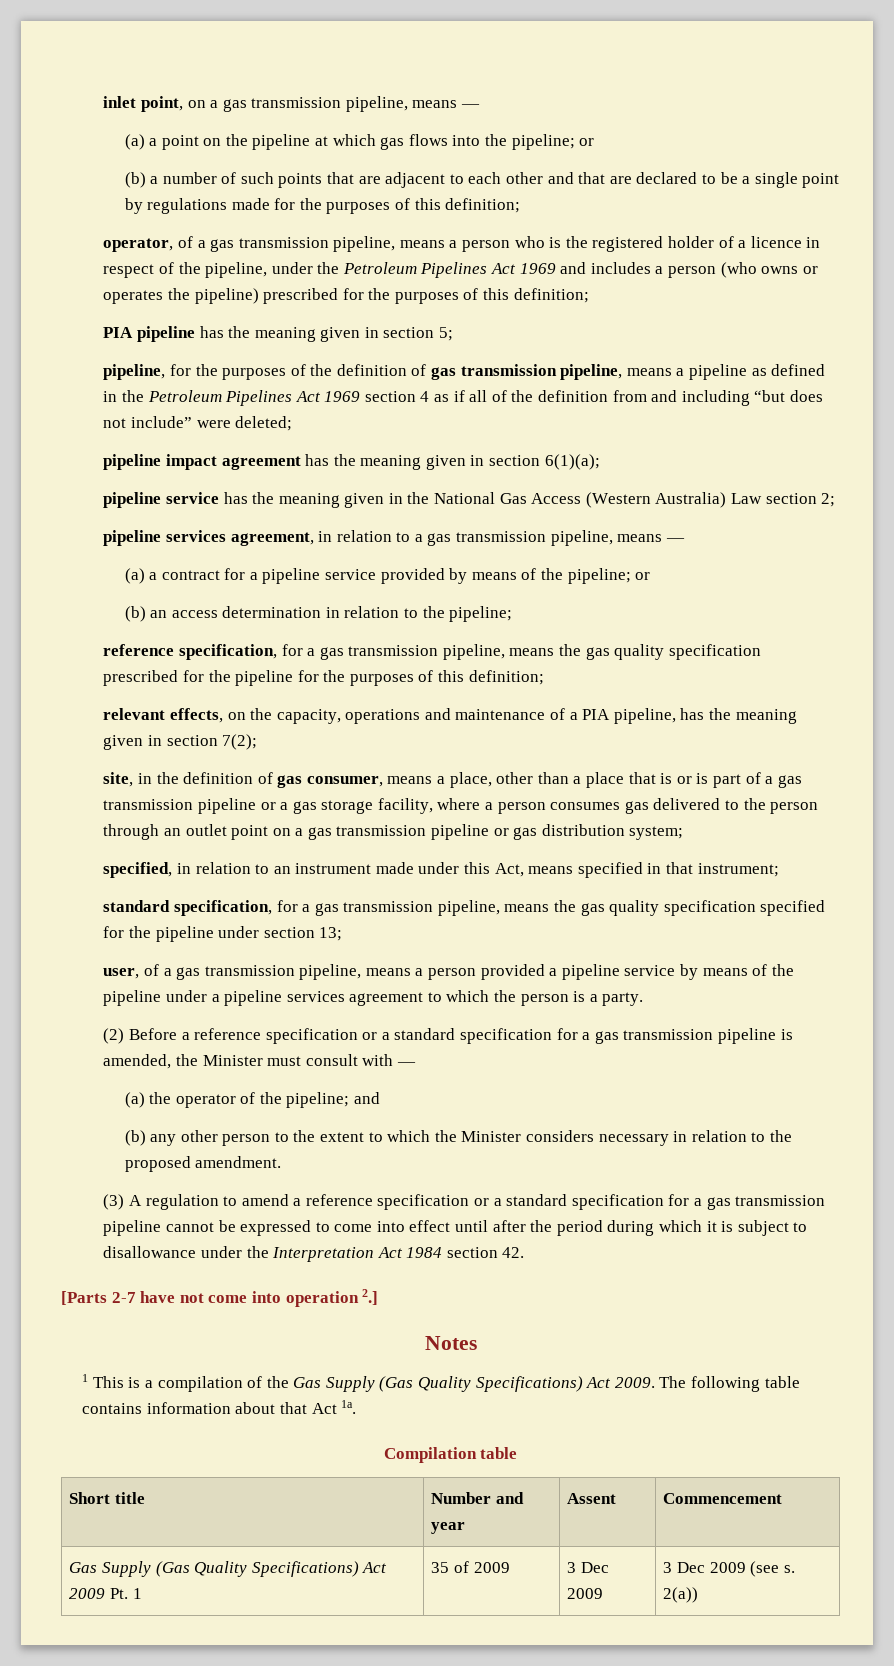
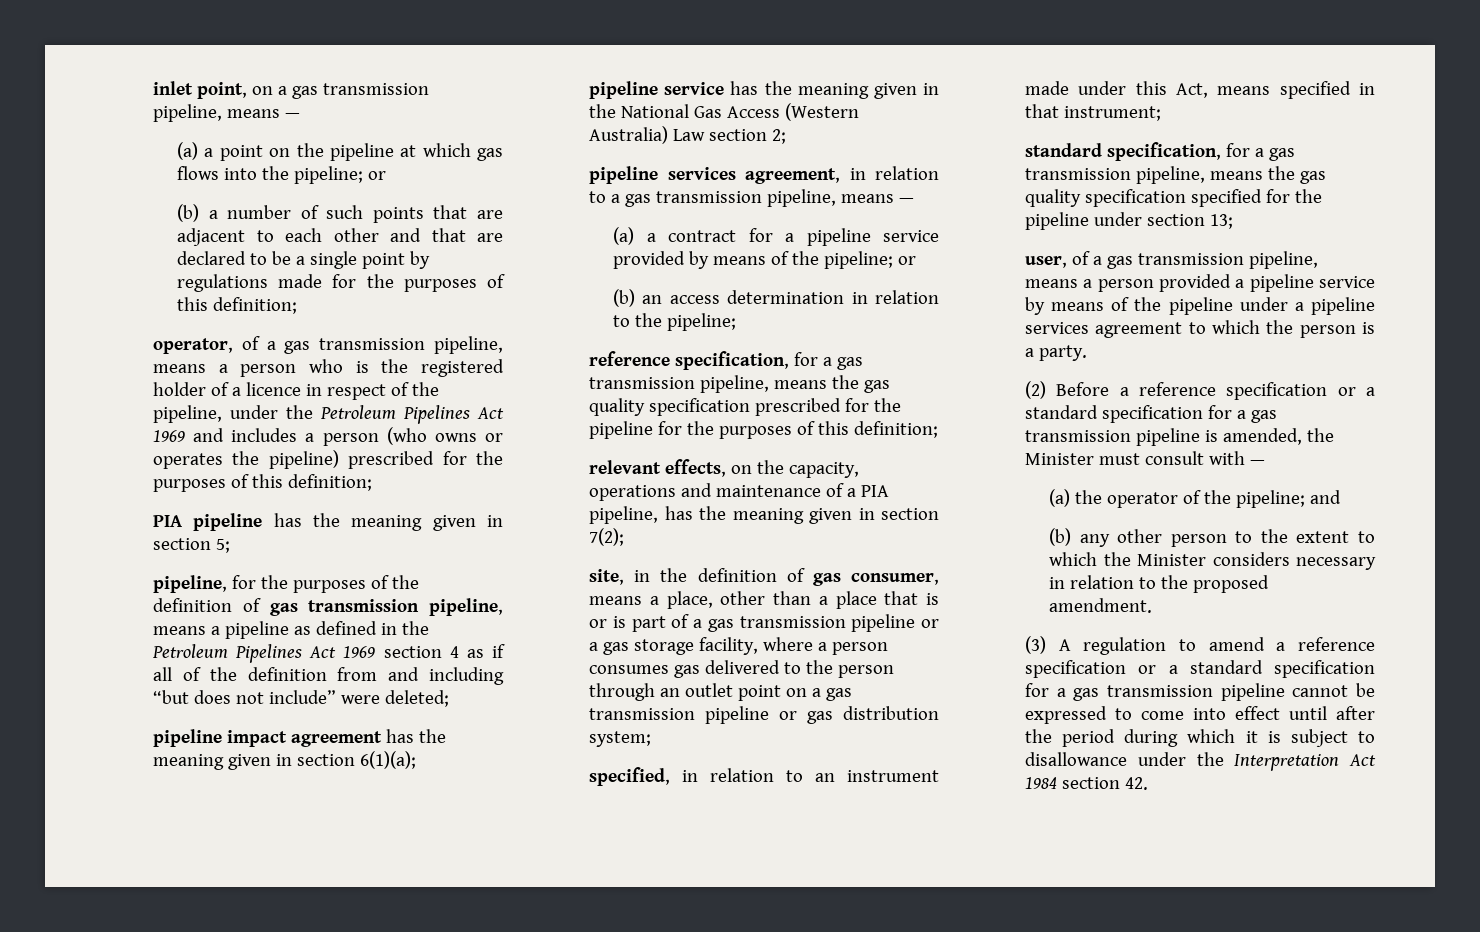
[61,1289,379,1307] [424,1336,477,1350] [82,1374,800,1392] [82,1400,357,1414] [383,1447,518,1463] [69,1492,145,1504] [431,1492,524,1504] [431,1522,466,1534] [567,1493,617,1504] [663,1493,783,1504] [69,1561,388,1577] [69,1588,142,1599] [431,1561,510,1573] [567,1562,609,1573] [567,1588,604,1599] [663,1561,795,1577] [663,1587,699,1603] // [Parts 2-7 have not come into operation 2.] // Notes // 1 This is a compilation of the Gas Supply (Gas Quality Specifications) Act 2009. The following table contains information about that Act 1a. // Compilation table // Short title | Number and year | Assent | Commencement // Gas Supply (Gas Quality Specifications) Act 2009 Pt. 1 | 35 of 2009 | 3 Dec 2009 | 3 Dec 2009 (see s. 2(a)) -> (1149, 783) none

